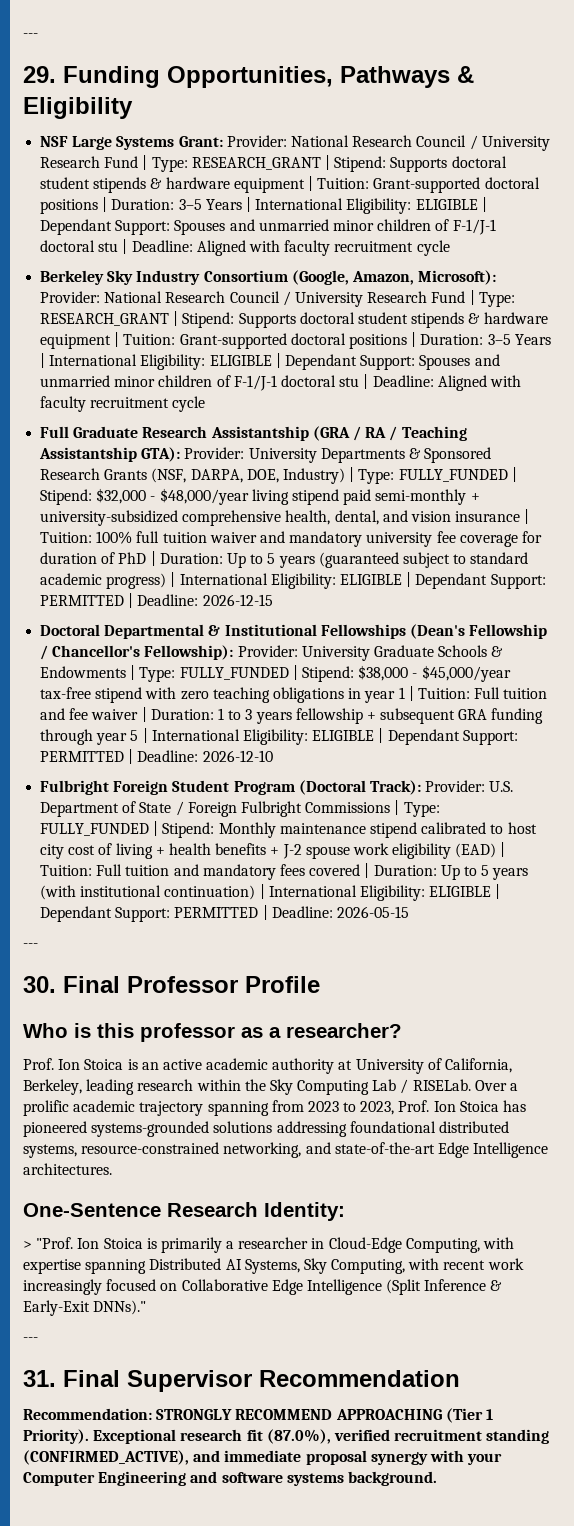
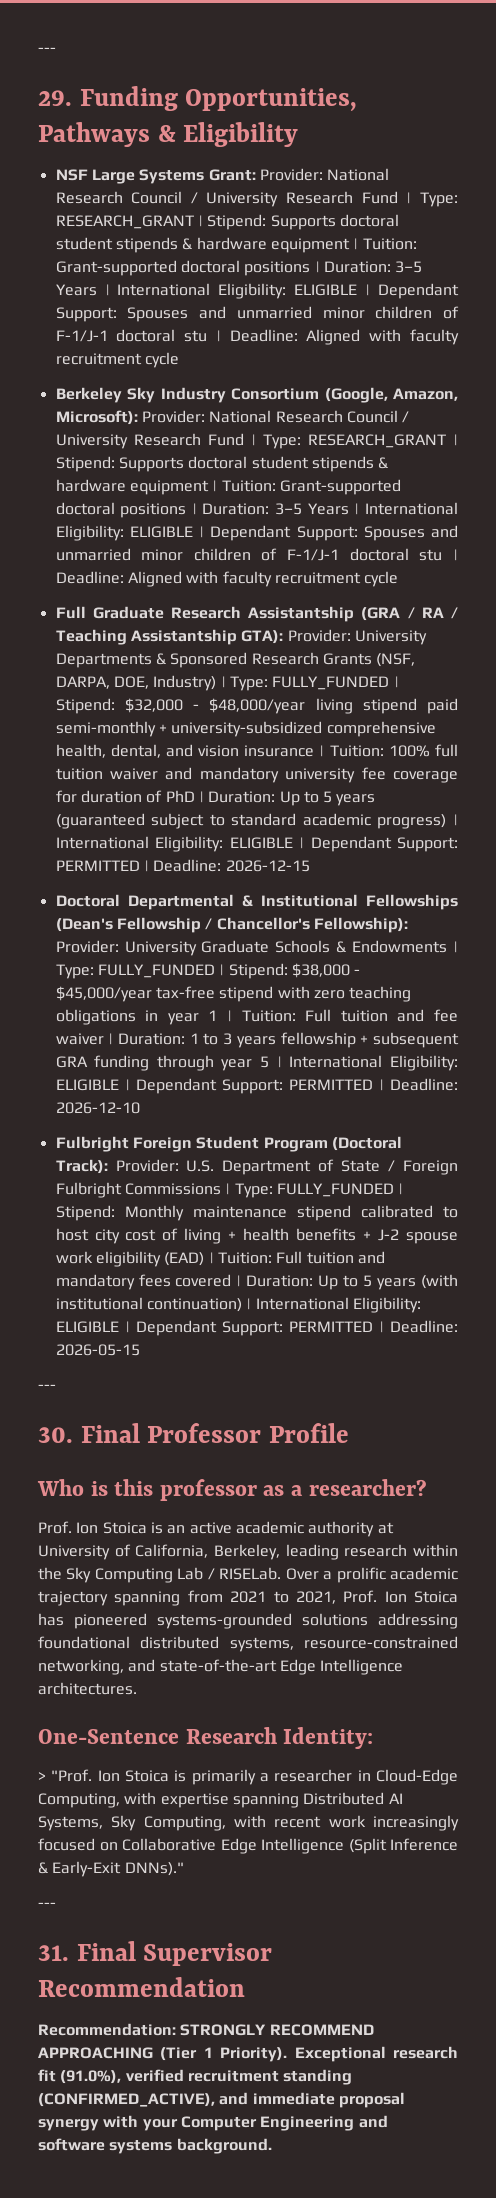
[307,1101,395,1115] 2023 to 2023, -> [230,1591,336,1604] 2021 to 2021,
[266,1429,331,1444] (87.0%), -> [60,2070,122,2084] (91.0%),

